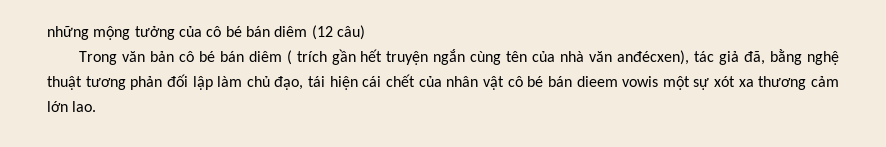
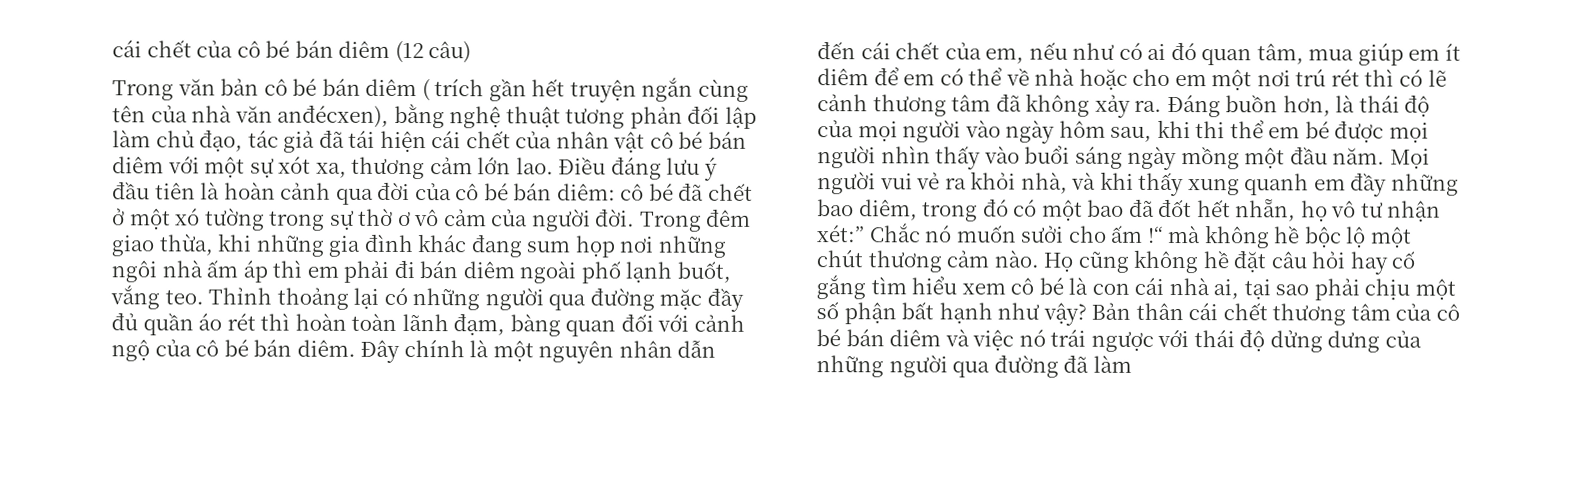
[47,26,175,40] những mộng tưởng -> [112,40,192,58] cái chết
[694,51,766,65] tác giả đã, -> (390, 116) none
(304, 83) none -> [247,129,345,153] tác giả đã
[576,76,659,87] dieem vowis -> [112,156,200,174] diêm với
[738,79,754,87] xa -> [315,162,347,178] xa,
(97, 106) none -> [558,156,718,181] [112,181,754,205] [112,208,752,232] [111,233,727,258] [111,259,731,284] [110,285,744,312] [111,312,745,337] [111,339,717,364] [817,41,1462,66] [817,67,1447,91] [817,93,1431,118] [817,119,1429,144] [817,145,1430,171] [817,171,1459,197] [817,198,1442,222] [816,223,1412,249] [816,249,1416,275] [816,275,1457,301] [816,302,1460,326] [816,329,1422,353] [816,354,1132,378] Điều đáng lưu ý đầu tiên là hoàn cảnh qua đời của cô bé bán diêm: cô bé đã chết ở một xó tường trong sự thờ ơ vô cảm của người đời. Trong đêm giao thừa, khi những gia đình khác đang sum họp nơi những ngôi nhà ấm áp thì em phải đi bán diêm ngoài phố lạnh buốt, vắng teo. Thỉnh thoảng lại có những người qua đường mặc đầy đủ quần áo rét thì hoàn toàn lãnh đạm, bàng quan đối với cảnh ngộ của cô bé bán diêm. Đây chính là một nguyên nhân dẫn đến cái chết của em, nếu như có ai đó quan tâm, mua giúp em ít diêm để em có thể về nhà hoặc cho em một nơi trú rét thì có lẽ cảnh thương tâm đã không xảy ra. Đáng buồn hơn, là thái độ của mọi người vào ngày hôm sau, khi thi thể em bé được mọi người nhìn thấy vào buổi sáng ngày mồng một đầu năm. Mọi người vui vẻ ra khỏi nhà, và khi thấy xung quanh em đầy những bao diêm, trong đó có một bao đã đốt hết nhẵn, họ vô tư nhận xét:” Chắc nó muốn sưởi cho ấm !“ mà không hề bộc lộ một chút thương cảm nào. Họ cũng không hề đặt câu hỏi hay cố gắng tìm hiểu xem cô bé là con cái nhà ai, tại sao phải chịu một số phận bất hạnh như vậy? Bản thân cái chết thương tâm của cô bé bán diêm và việc nó trái ngược với thái độ dửng dưng của những người qua đường đã làm

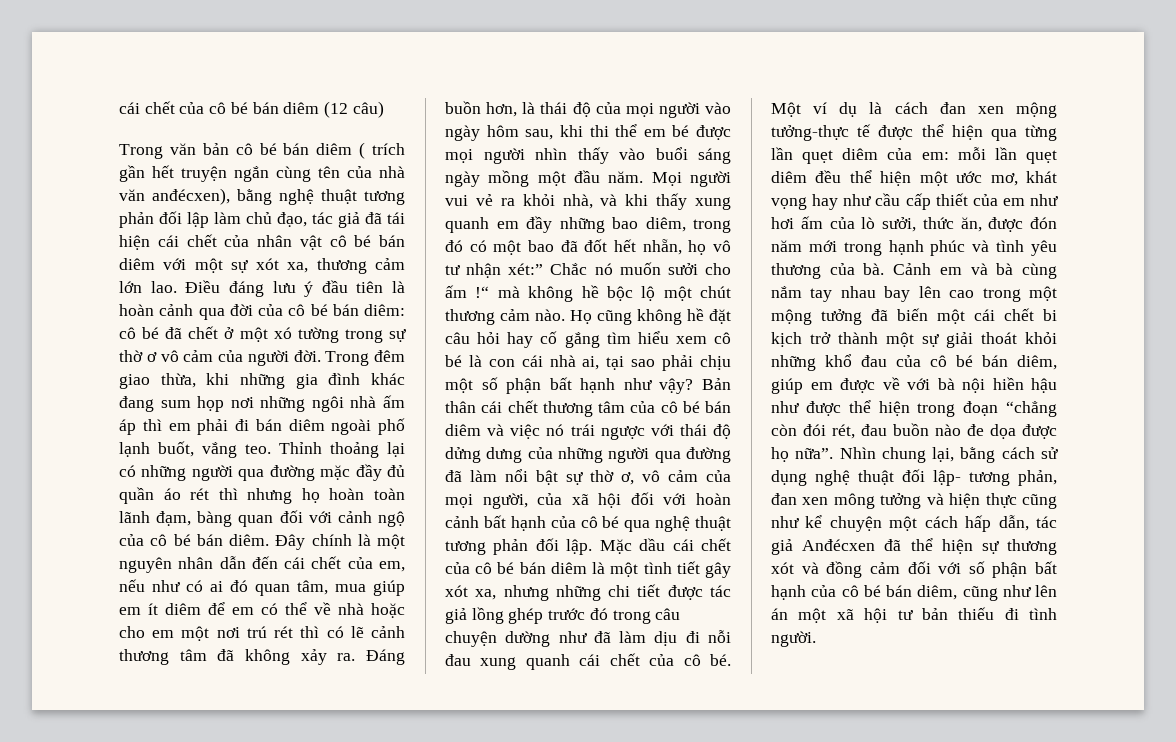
(291, 322) none -> [247,488,320,504] nhưng họ
(1132, 364) none -> [505,469,731,485] [445,492,731,509] [445,515,731,532] [445,538,731,555] [445,561,731,578] [445,584,731,601] [445,607,681,624] [445,630,731,647] [445,653,731,670] [771,102,1057,118] [771,124,1057,141] [771,147,1057,164] [771,170,1057,186] [771,193,1058,210] [771,216,1057,232] [771,240,1057,256] [771,263,1057,279] [771,286,1057,302] [771,308,1057,325] [771,332,1057,348] [771,354,1057,371] [771,377,1057,394] [771,400,1057,417] [771,423,1057,439] [771,447,1058,463] [771,469,1057,486] [771,493,1057,509] [771,515,1057,532] [771,538,1057,555] [771,561,1057,578] [771,585,1057,601] [771,607,1057,623] [771,631,816,647] nổi bật sự thờ ơ, vô cảm của mọi người, của xã hội đối với hoàn cảnh bất hạnh của cô bé qua nghệ thuật tương phản đối lập. Mặc dầu cái chết của cô bé bán diêm là một tình tiết gây xót xa, nhưng những chi tiết được tác giả lồng ghép trước đó trong câu chuyện dường như đã làm dịu đi nỗi đau xung quanh cái chết của cô bé. Một ví dụ là cách đan xen mộng tưởng-thực tế được thể hiện qua từng lần quẹt diêm của em: mỗi lần quẹt diêm đều thể hiện một ước mơ, khát vọng hay như cầu cấp thiết của em như hơi ấm của lò sưởi, thức ăn, được đón năm mới trong hạnh phúc và tình yêu thương của bà. Cảnh em và bà cùng nắm tay nhau bay lên cao trong một mộng tưởng đã biến một cái chết bi kịch trở thành một sự giải thoát khỏi những khổ đau của cô bé bán diêm, giúp em được về với bà nội hiền hậu như được thể hiện trong đoạn “chẳng còn đói rét, đau buồn nào đe dọa được họ nữa”. Nhìn chung lại, bằng cách sử dụng nghệ thuật đối lập- tương phản, đan xen mông tưởng và hiện thực cũng như kể chuyện một cách hấp dẫn, tác giả Anđécxen đã thể hiện sự thương xót và đồng cảm đối với số phận bất hạnh của cô bé bán diêm, cũng như lên án một xã hội tư bản thiếu đi tình người.

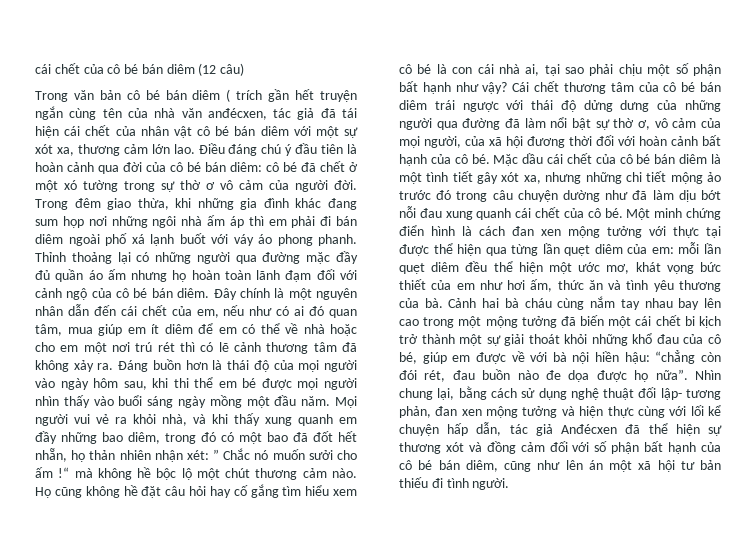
[152,188,405,205] [119,211,307,228] anđécxen), bằng nghệ thuật tương phản đối lập làm chủ đạo, -> [207,108,267,120] anđécxen,
[272,281,296,293] lưu -> [261,144,282,154] chú
[119,441,271,458] lạnh buốt, vắng teo. -> [131,233,357,246] xá lạnh buốt với váy áo phong phanh.
[190,488,238,500] rét thì -> [107,269,126,280] ấm
[156,511,274,527] đạm, bàng quan -> [285,270,312,282] đạm
[486,102,518,117] hơn, -> [185,360,208,370] hơn
[713,240,731,252] [445,263,544,278] vô tư nhận xét:” -> [89,449,220,462] thản nhiên nhận xét: ”
[702,378,731,390] [445,401,503,413] Bản thân cái -> [512,82,530,92] Cái
[487,424,565,439] và việc nó -> (427, 105) none
(622, 500) none -> [527,136,592,148] đương thời
[602,516,731,532] [445,538,593,555] bé qua nghệ thuật tương phản đối lập. -> [471,154,490,164] bé.
[667,585,731,600] [445,607,544,624] được tác giả lồng ghép -> [670,172,721,184] mộng ảo
[685,631,700,643] đi -> [701,190,721,200] bớt
[813,102,858,117] ví dụ -> [654,208,721,220] [399,225,455,236] minh chứng điển hình
[771,124,872,141] tưởng-thực tế -> [607,226,721,238] tưởng với thực tại
[812,193,931,210] hay như cầu cấp -> [700,262,721,272] bức
[800,216,1057,232] [771,240,966,256] ấm của lò sưởi, thức ăn, được đón năm mới trong hạnh phúc -> [530,279,603,292] ấm, thức ăn
[939,263,1014,275] em và bà -> [482,298,552,308] hai bà cháu
[956,355,1057,370] bé bán diêm, -> [399,352,417,364] bé,
[1031,378,1057,393] [771,400,999,417] hậu như được thể hiện trong đoạn -> [624,352,650,364] hậu:
[833,493,875,509] mông -> [486,406,519,418] mộng
[1022,494,1057,509] [771,515,958,532] cũng như kể chuyện một cách -> [637,405,721,418] [399,424,439,436] cùng với lối kể chuyện

